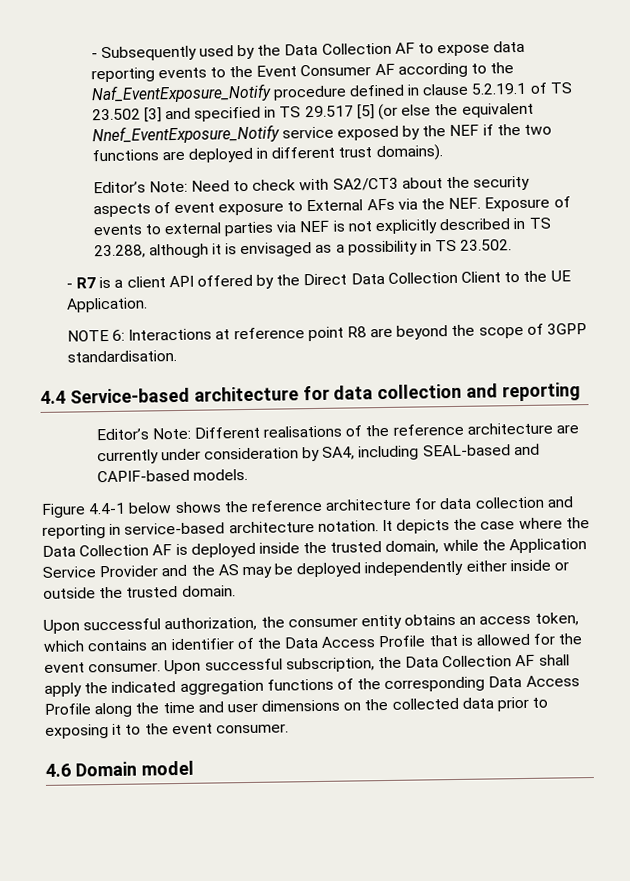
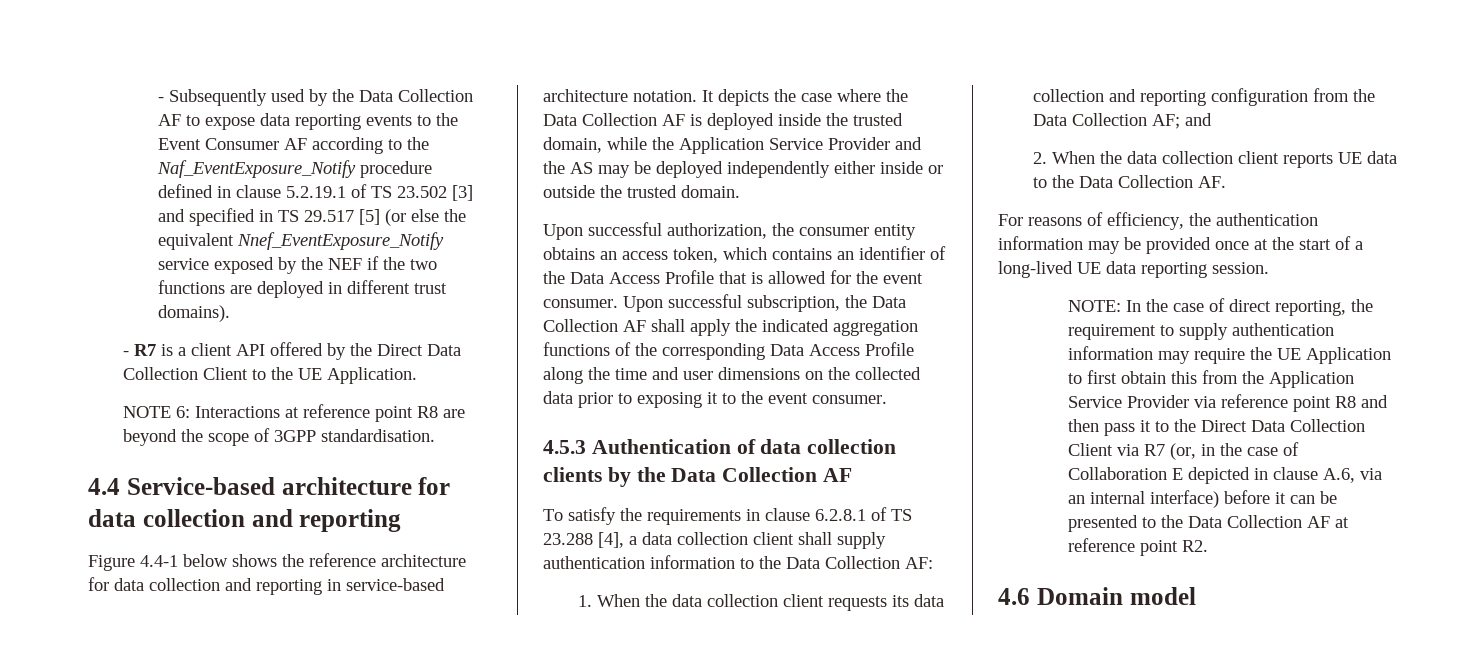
[92,175,531,194] [92,196,571,218] [92,217,551,237] [93,239,513,259] // Editor’s Note: Need to check with SA2/CT3 about the security aspects of event exposure to External AFs via the NEF. Exposure of events to external parties via NEF is not explicitly described in TS 23.288, although it is envisaged as a possibility in TS 23.502. -> (231, 313) none
[95,422,580,441] [96,443,540,465] [96,468,248,483] // Editor’s Note: Different realisations of the reference architecture are currently under consideration by SA4, including SEAL-based and CAPIF-based models. -> (402, 520) none
(289, 728) none -> [543,439,897,454] [543,467,853,487] [543,507,912,525] [543,532,886,549] [543,555,933,569] [578,594,945,611] [1033,88,1376,106] [1033,113,1213,129] [1033,151,1398,168] [1033,175,1227,188] [998,212,1318,230] [998,236,1363,254] [998,261,1269,278] [1068,298,1374,316] [1068,323,1335,340] [1068,346,1392,364] [1068,370,1355,388] [1068,394,1389,412] [1068,419,1366,436] [1068,442,1300,460] [1068,467,1383,484] [1068,490,1338,508] [1068,515,1350,532] [1068,538,1209,556] // 4.5.3 Authentication of data collection clients by the Data Collection AF // To satisfy the requirements in clause 6.2.8.1 of TS 23.288 [4], a data collection client shall supply authentication information to the Data Collection AF: // 1. When the data collection client requests its data collection and reporting configuration from the Data Collection AF; and // 2. When the data collection client reports UE data to the Data Collection AF. // For reasons of efficiency, the authentication information may be provided once at the start of a long-lived UE data reporting session. // NOTE: In the case of direct reporting, the requirement to supply authentication information may require the UE Application to first obtain this from the Application Service Provider via reference point R8 and then pass it to the Direct Data Collection Client via R7 (or, in the case of Collaboration E depicted in clause A.6, via an internal interface) before it can be presented to the Data Collection AF at reference point R2.

